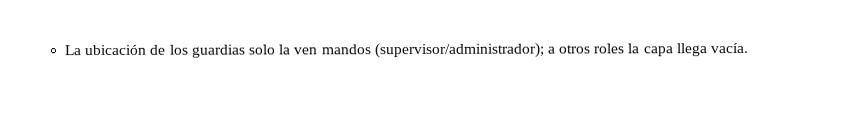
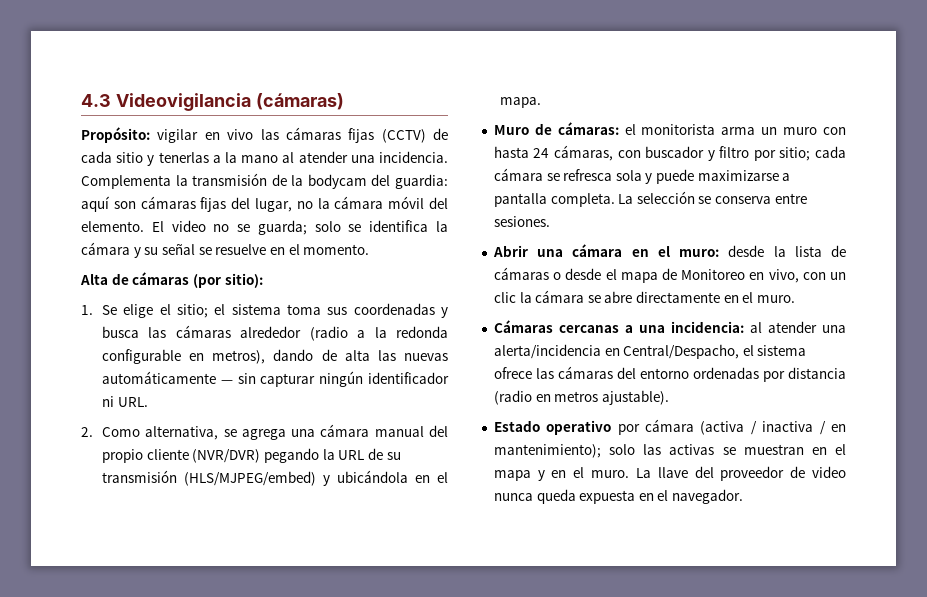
[64,42,749,59] La ubicación de los guardias solo la ven mandos (supervisor/administrador); a otros roles la capa llega vacía. -> [81,93,344,111] [81,127,448,143] [81,151,448,166] [81,173,448,189] [81,196,449,212] [81,220,448,235] [81,242,370,258] [80,272,263,288] [81,303,448,318] [102,325,449,341] [102,349,449,364] [102,371,450,387] [102,396,148,407] [81,424,448,440] [102,448,401,463] [102,470,448,486] [500,97,542,108] [493,122,846,135] [493,145,846,161] [493,168,791,184] [493,191,807,207] [493,216,550,227] [492,244,846,257] [493,267,846,283] [493,290,796,303] [493,320,846,333] [493,344,807,359] [493,366,846,382] [493,390,669,405] [493,419,846,435] [493,444,846,458] [493,466,846,481] [493,489,744,504] 4.3 Videovigilancia (cámaras) // Propósito: vigilar en vivo las cámaras fijas (CCTV) de cada sitio y tenerlas a la mano al atender una incidencia. Complementa la transmisión de la bodycam del guardia: aquí son cámaras fijas del lugar, no la cámara móvil del elemento. El video no se guarda; solo se identifica la cámara y su señal se resuelve en el momento. // Alta de cámaras (por sitio): // 1. Se elige el sitio; el sistema toma sus coordenadas y busca las cámaras alrededor (radio a la redonda configurable en metros), dando de alta las nuevas automáticamente — sin capturar ningún identificador ni URL. // 2. Como alternativa, se agrega una cámara manual del propio cliente (NVR/DVR) pegando la URL de su transmisión (HLS/MJPEG/embed) y ubicándola en el mapa. // Muro de cámaras: el monitorista arma un muro con hasta 24 cámaras, con buscador y filtro por sitio; cada cámara se refresca sola y puede maximizarse a pantalla completa. La selección se conserva entre sesiones. // Abrir una cámara en el muro: desde la lista de cámaras o desde el mapa de Monitoreo en vivo, con un clic la cámara se abre directamente en el muro. // Cámaras cercanas a una incidencia: al atender una alerta/incidencia en Central/Despacho, el sistema ofrece las cámaras del entorno ordenadas por distancia (radio en metros ajustable). // Estado operativo por cámara (activa / inactiva / en mantenimiento); solo las activas se muestran en el mapa y en el muro. La llave del proveedor de video nunca queda expuesta en el navegador.

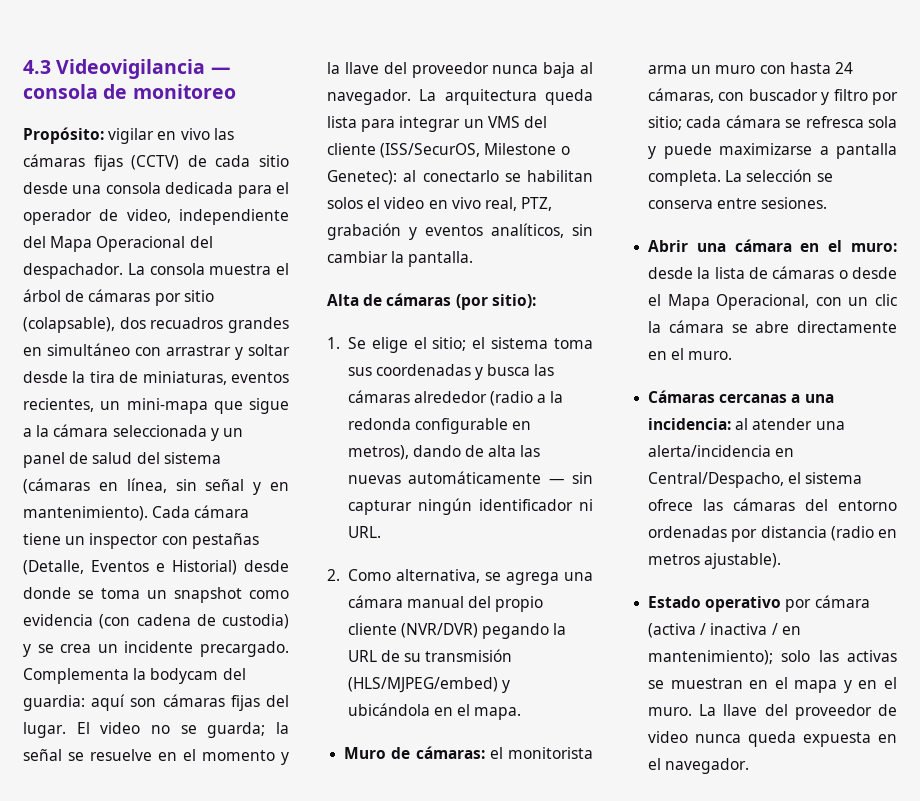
[255,93,344,110] (cámaras) -> [210,67,231,74] [23,84,236,99] — consola de monitoreo
[147,151,448,166] [81,173,287,189] y tenerlas a la mano al atender una incidencia. Complementa la transmisión de -> [23,182,289,198] [23,209,289,225] [23,236,213,252] [23,263,289,279] [23,289,214,306] [23,317,289,333] [23,343,290,360] [23,371,289,385] [23,398,289,414] [23,424,243,441] [23,452,221,468] [23,478,289,495] [23,505,250,521] [23,533,259,549] [23,560,289,575] [23,587,289,603] [23,614,289,629] [23,641,289,657] [23,668,129,684] desde una consola dedicada para el operador de video, independiente del Mapa Operacional del despachador. La consola muestra el árbol de cámaras por sitio (colapsable), dos recuadros grandes en simultáneo con arrastrar y soltar desde la tira de miniaturas, eventos recientes, un mini-mapa que sigue a la cámara seleccionada y un panel de salud del sistema (cámaras en línea, sin señal y en mantenimiento). Cada cámara tiene un inspector con pestañas (Detalle, Eventos e Historial) desde donde se toma un snapshot como evidencia (con cadena de custodia) y se crea un incidente precargado. Complementa
[255,196,449,212] [81,221,144,232] lugar, no la cámara móvil del elemento. -> [23,722,66,738] lugar.
[314,220,448,232] [81,242,159,258] solo se identifica la cámara y su -> [275,722,289,734] la
[303,244,370,255] momento. -> [202,750,289,765] [327,62,593,78] [327,89,593,105] [327,116,547,132] [327,143,570,158] [327,170,593,185] [327,197,553,211] [327,223,593,240] [327,251,474,267] momento y la llave del proveedor nunca baja al navegador. La arquitectura queda lista para integrar un VMS del cliente (ISS/SecurOS, Milestone o Genetec): al conectarlo se habilitan solos el video en vivo real, PTZ, grabación y eventos analíticos, sin cambiar la pantalla.
[620,268,799,283] mapa de Monitoreo en vivo, -> [667,294,810,310] Mapa Operacional,

